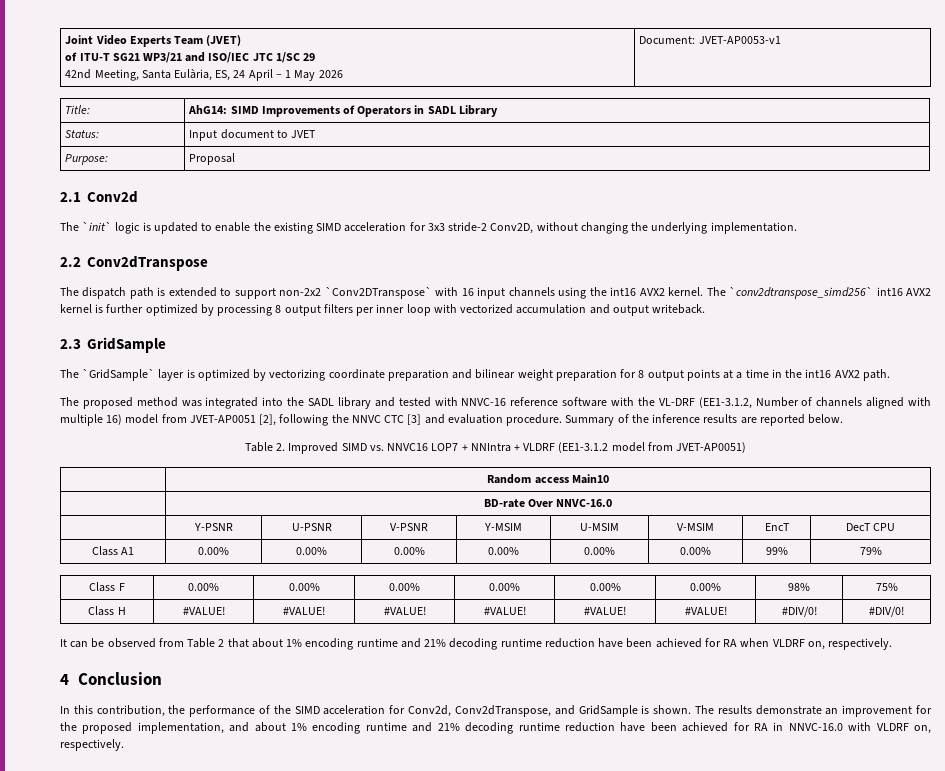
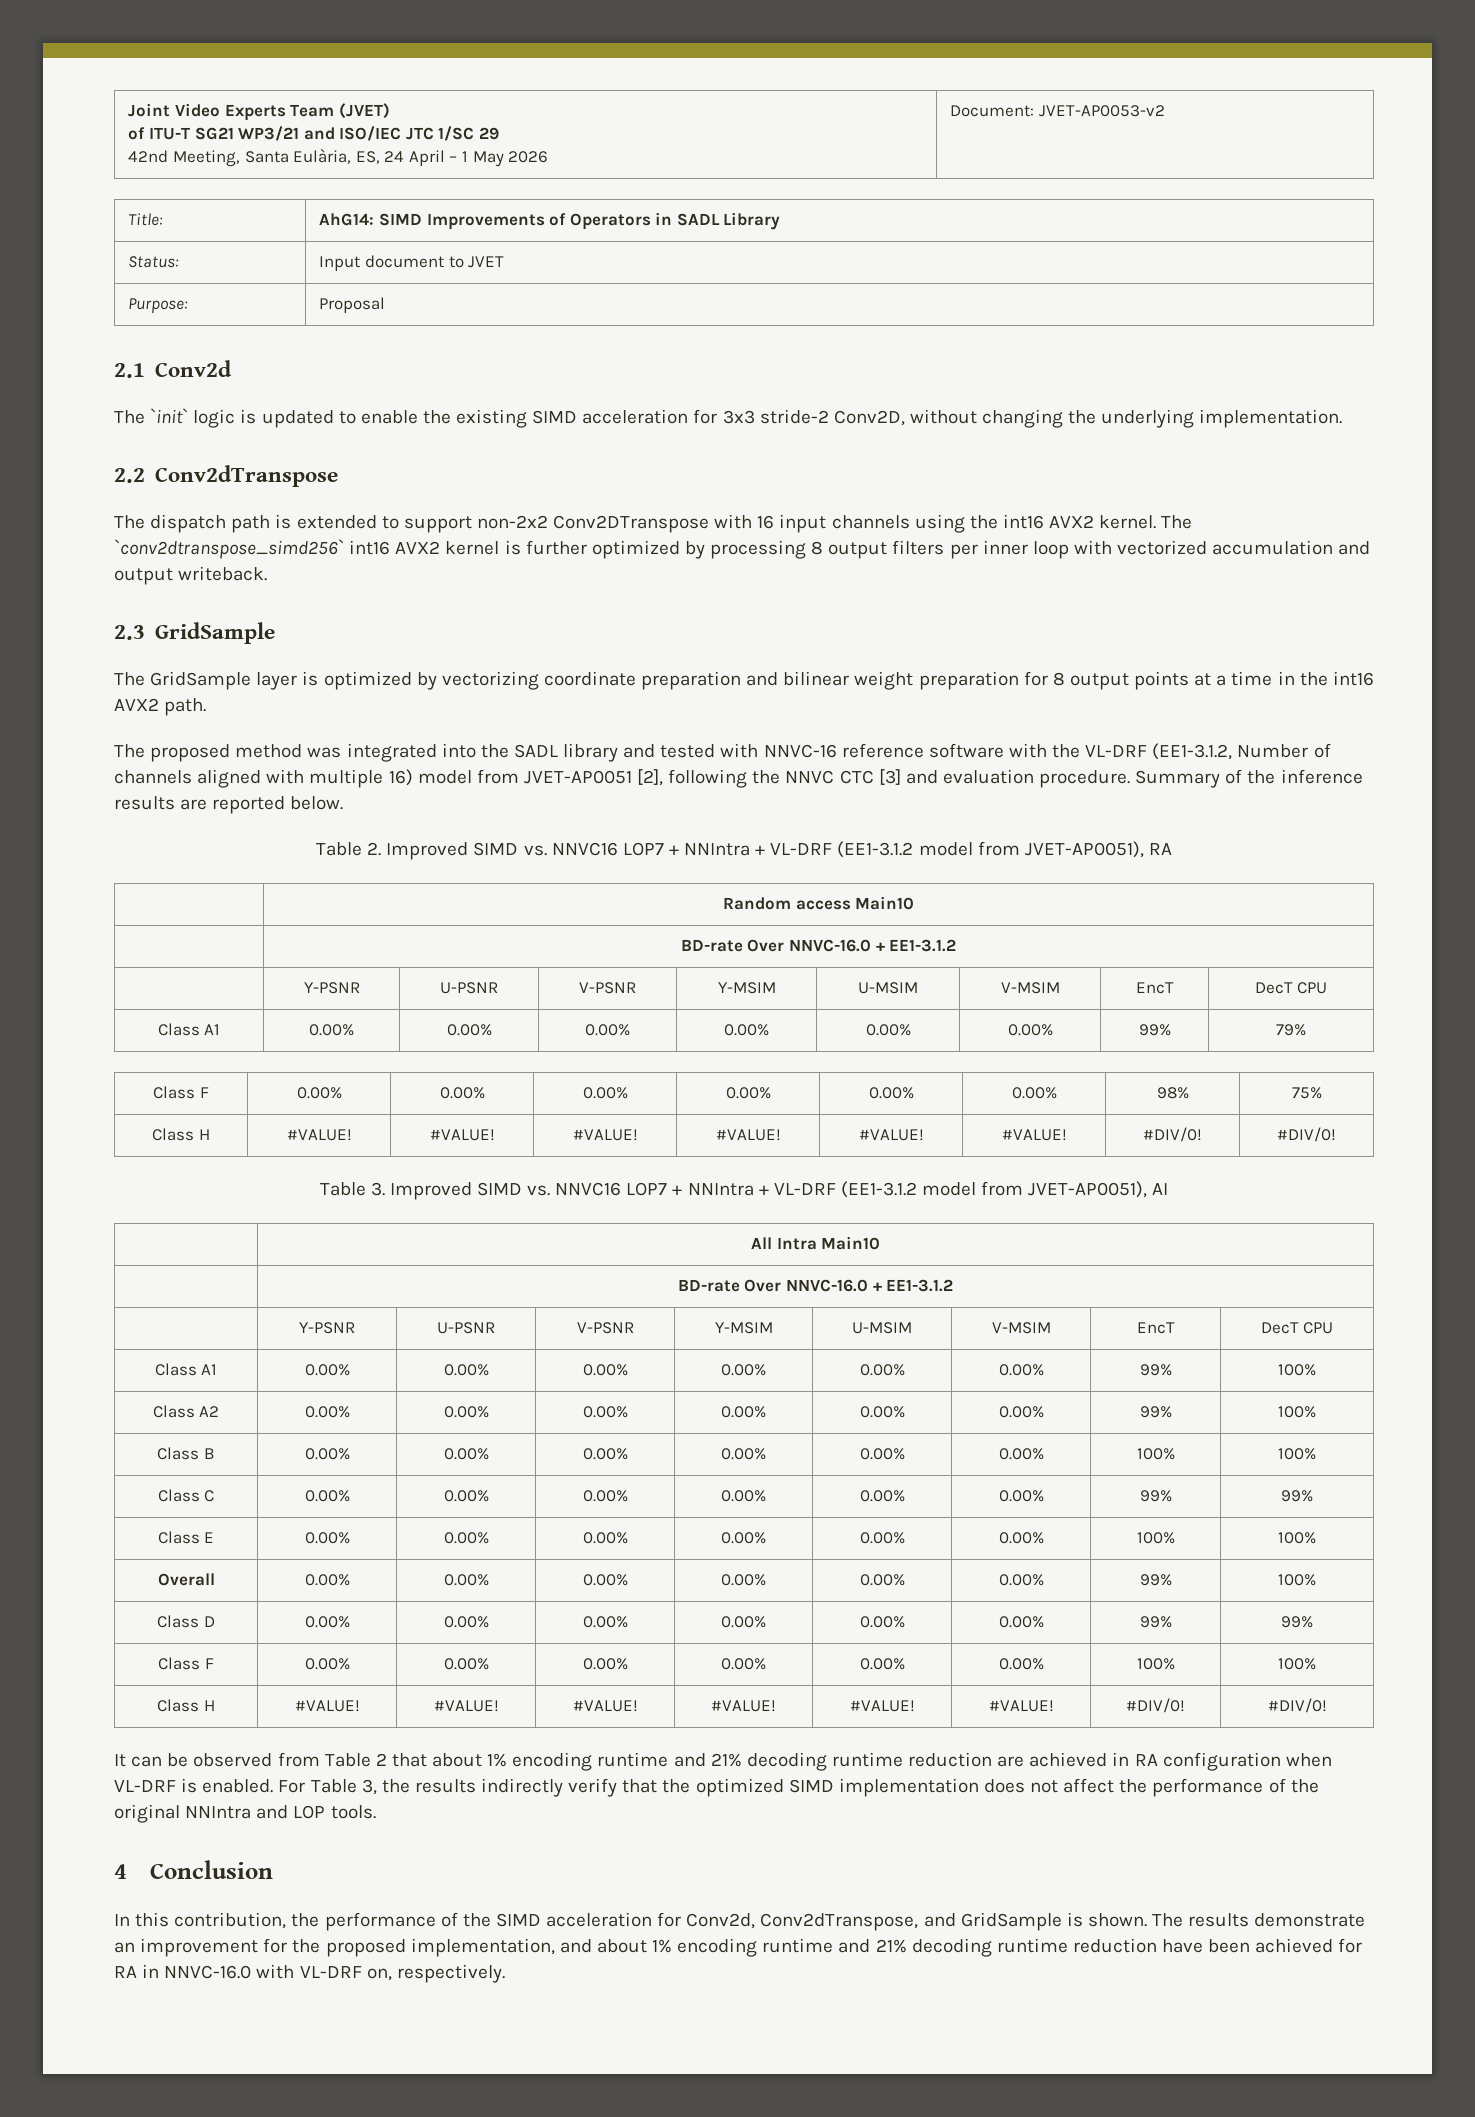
[698,36,781,44] JVET-AP0053-v1 -> [1038,105,1165,117] JVET-AP0053-v2
[324,287,432,299] `Conv2DTranspose` -> [553,515,710,533] Conv2DTranspose
[82,369,156,381] `GridSample` -> [150,671,252,690] GridSample
[523,442,747,453] VLDRF (EE1-3.1.2 model from JVET-AP0051) -> [770,841,1172,858] VL-DRF (EE1-3.1.2 model from JVET-AP0051), RA
(613, 503) none -> [875,939,957,952] + EE1-3.1.2
(904, 611) none -> [319,1181,1169,1200] [750,1236,881,1250] [677,1279,954,1292] [299,1322,355,1334] [437,1322,495,1334] [576,1322,634,1334] [714,1322,773,1334] [852,1322,912,1334] [991,1322,1051,1334] [1136,1322,1175,1334] [1260,1322,1334,1334] [154,1363,218,1376] [304,1364,350,1376] [443,1364,489,1376] [582,1364,628,1376] [721,1364,766,1376] [859,1364,905,1376] [998,1364,1044,1376] [1139,1364,1172,1376] [1278,1364,1316,1376] [152,1405,220,1418] [304,1406,350,1418] [443,1406,489,1418] [582,1406,628,1418] [721,1406,766,1418] [859,1406,905,1418] [998,1406,1044,1418] [1139,1406,1172,1418] [1278,1406,1316,1418] [157,1447,215,1460] [304,1448,350,1460] [443,1448,489,1460] [582,1448,628,1460] [721,1448,766,1460] [859,1448,905,1460] [998,1448,1044,1460] [1136,1448,1175,1460] [1278,1448,1316,1460] [157,1489,215,1502] [304,1490,350,1502] [443,1490,489,1502] [582,1490,628,1502] [721,1490,766,1502] [859,1490,905,1502] [998,1490,1044,1502] [1139,1490,1172,1502] [1281,1490,1313,1502] [157,1531,215,1544] [304,1532,350,1544] [443,1532,489,1544] [582,1532,628,1544] [721,1532,766,1544] [859,1532,905,1544] [998,1532,1044,1544] [1136,1532,1175,1544] [1278,1532,1316,1544] [157,1573,215,1586] [304,1574,350,1586] [443,1574,489,1586] [582,1574,628,1586] [721,1574,766,1586] [859,1574,905,1586] [998,1574,1044,1586] [1139,1574,1172,1586] [1278,1574,1316,1586] [157,1615,215,1628] [304,1616,350,1628] [443,1616,489,1628] [582,1616,628,1628] [721,1616,766,1628] [859,1616,905,1628] [998,1616,1044,1628] [1139,1616,1172,1628] [1281,1616,1313,1628] [158,1657,214,1670] [304,1658,350,1670] [443,1658,489,1670] [582,1658,628,1670] [721,1658,766,1670] [859,1658,905,1670] [998,1658,1044,1670] [1136,1658,1175,1670] [1278,1658,1316,1670] [157,1699,215,1712] [294,1700,360,1712] [433,1700,499,1712] [572,1700,638,1712] [711,1700,776,1712] [849,1700,915,1712] [988,1700,1054,1712] [1126,1698,1185,1713] [1267,1698,1327,1713] // Table 3. Improved SIMD vs. NNVC16 LOP7 + NNIntra + VL-DRF (EE1-3.1.2 model from JVET-AP0051), AI // | All Intra Main10 // | BD-rate Over NNVC-16.0 + EE1-3.1.2 // | Y-PSNR | U-PSNR | V-PSNR | Y-MSIM | U-MSIM | V-MSIM | EncT | DecT CPU // Class A1 | 0.00% | 0.00% | 0.00% | 0.00% | 0.00% | 0.00% | 99% | 100% // Class A2 | 0.00% | 0.00% | 0.00% | 0.00% | 0.00% | 0.00% | 99% | 100% // Class B | 0.00% | 0.00% | 0.00% | 0.00% | 0.00% | 0.00% | 100% | 100% // Class C | 0.00% | 0.00% | 0.00% | 0.00% | 0.00% | 0.00% | 99% | 99% // Class E | 0.00% | 0.00% | 0.00% | 0.00% | 0.00% | 0.00% | 100% | 100% // Overall | 0.00% | 0.00% | 0.00% | 0.00% | 0.00% | 0.00% | 99% | 100% // Class D | 0.00% | 0.00% | 0.00% | 0.00% | 0.00% | 0.00% | 99% | 99% // Class F | 0.00% | 0.00% | 0.00% | 0.00% | 0.00% | 0.00% | 100% | 100% // Class H | #VALUE! | #VALUE! | #VALUE! | #VALUE! | #VALUE! | #VALUE! | #DIV/0! | #DIV/0!
[598,638,893,650] have been achieved for RA when VLDRF on, respectively. -> [997,1752,1332,1771] [114,1778,1319,1797] [114,1804,376,1823] are achieved in RA configuration when VL-DRF is enabled. For Table 3, the results indirectly verify that the optimized SIMD implementation does not affect the performance of the original NNIntra and LOP tools.
[876,723,909,731] VLDRF -> [299,1966,362,1978] VL-DRF

